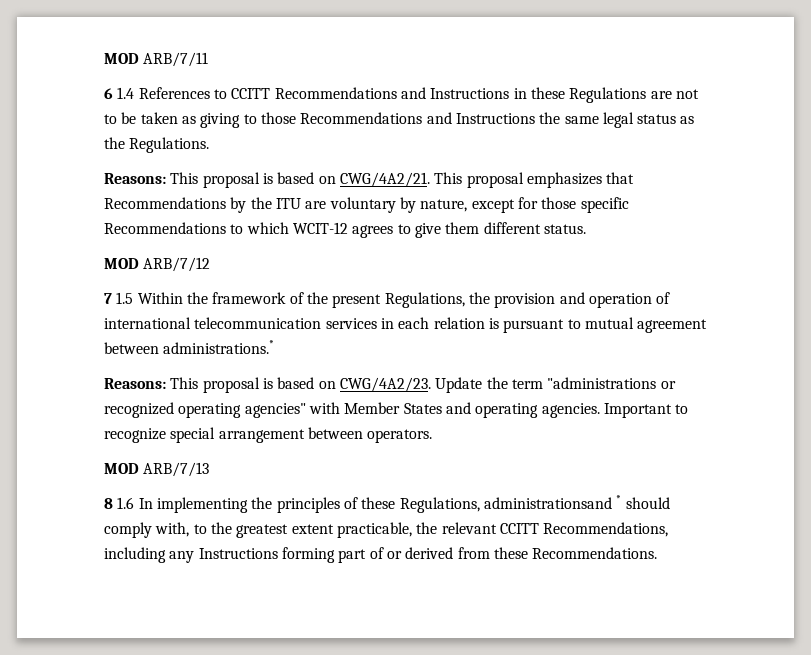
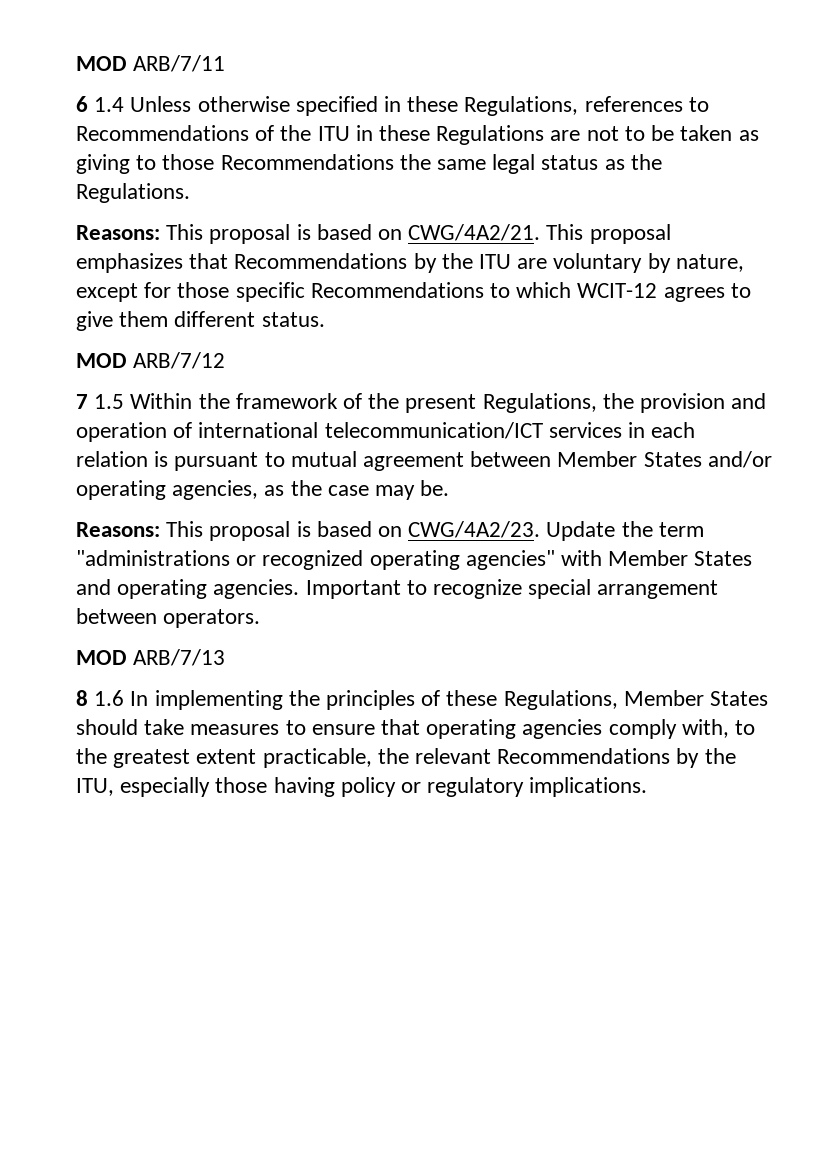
[138,87,510,99] References to CCITT Recommendations and Instructions -> [130,96,709,116] [76,125,350,141] Unless otherwise specified in these Regulations, references to Recommendations of the ITU
[426,112,535,124] and Instructions -> (394, 162) none
[194,317,322,329] telecommunication -> [324,422,543,439] telecommunication/ICT
[163,340,275,354] administrations.* -> [557,451,772,468] [76,480,450,500] Member States and/or operating agencies, as the case may be.
[483,495,670,509] administrationsand * should -> [623,690,769,706] [76,719,603,739] Member States should take measures to ensure that operating agencies
[499,522,669,537] [104,547,658,563] CCITT Recommendations, including any Instructions forming part of or derived from these Recommendations. -> [497,748,736,768] [76,777,648,797] Recommendations by the ITU, especially those having policy or regulatory implications.

